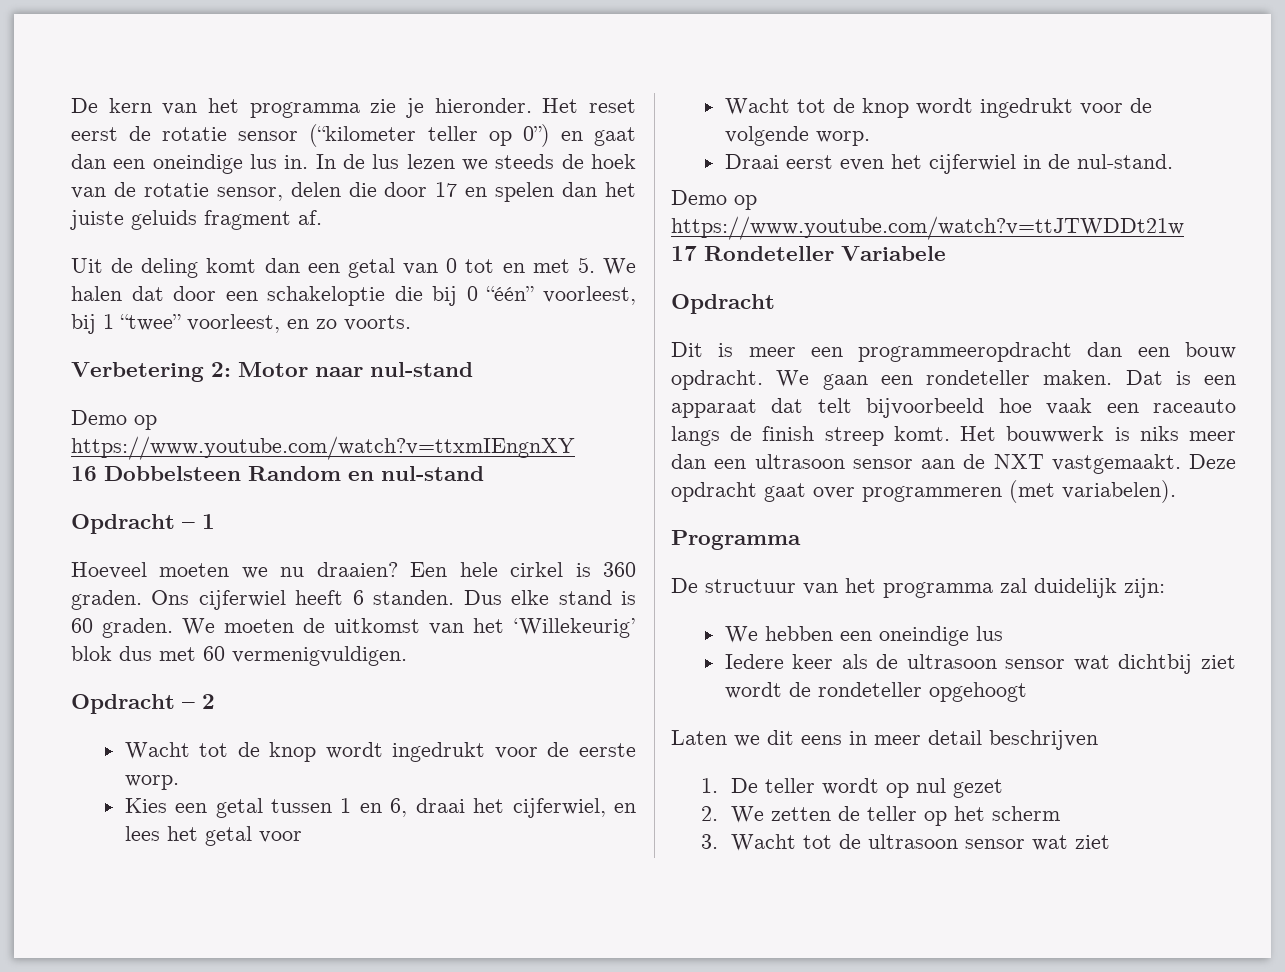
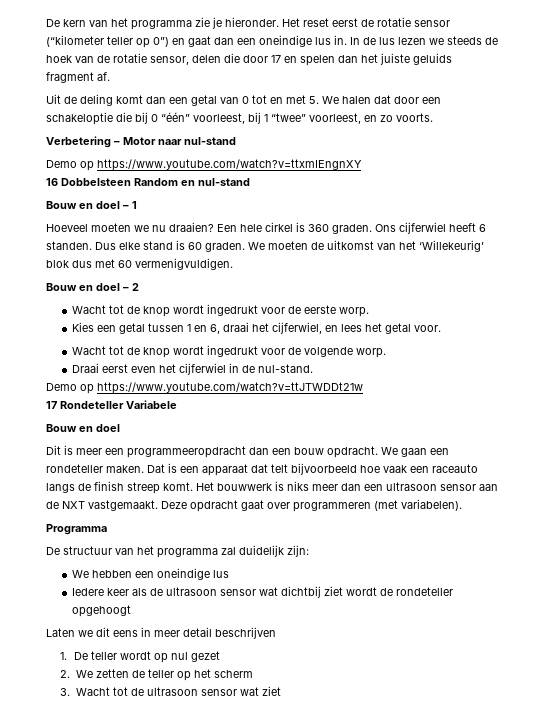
[211,362,231,377] 2: -> [114,141,120,145] –
[71,514,175,534] Opdracht -> [46,201,120,209] Bouw en doel
[71,694,175,714] Opdracht -> [46,283,120,291] Bouw en doel
[258,831,302,843] voor -> [414,325,442,332] voor.
[671,294,775,314] Opdracht -> [46,424,120,432] Bouw en doel

